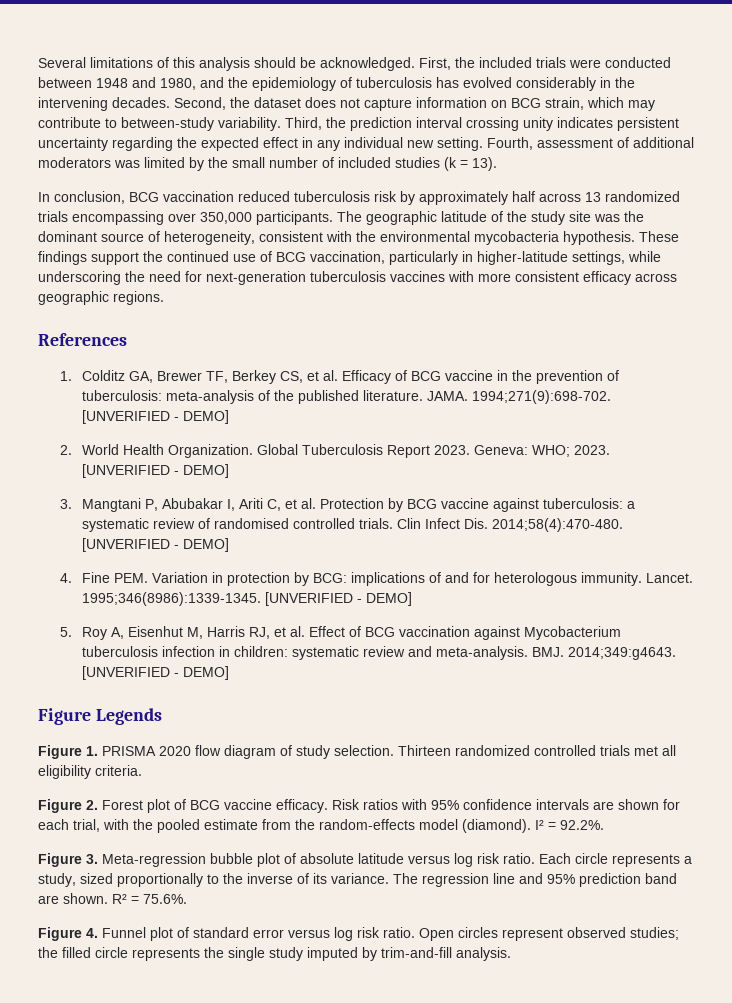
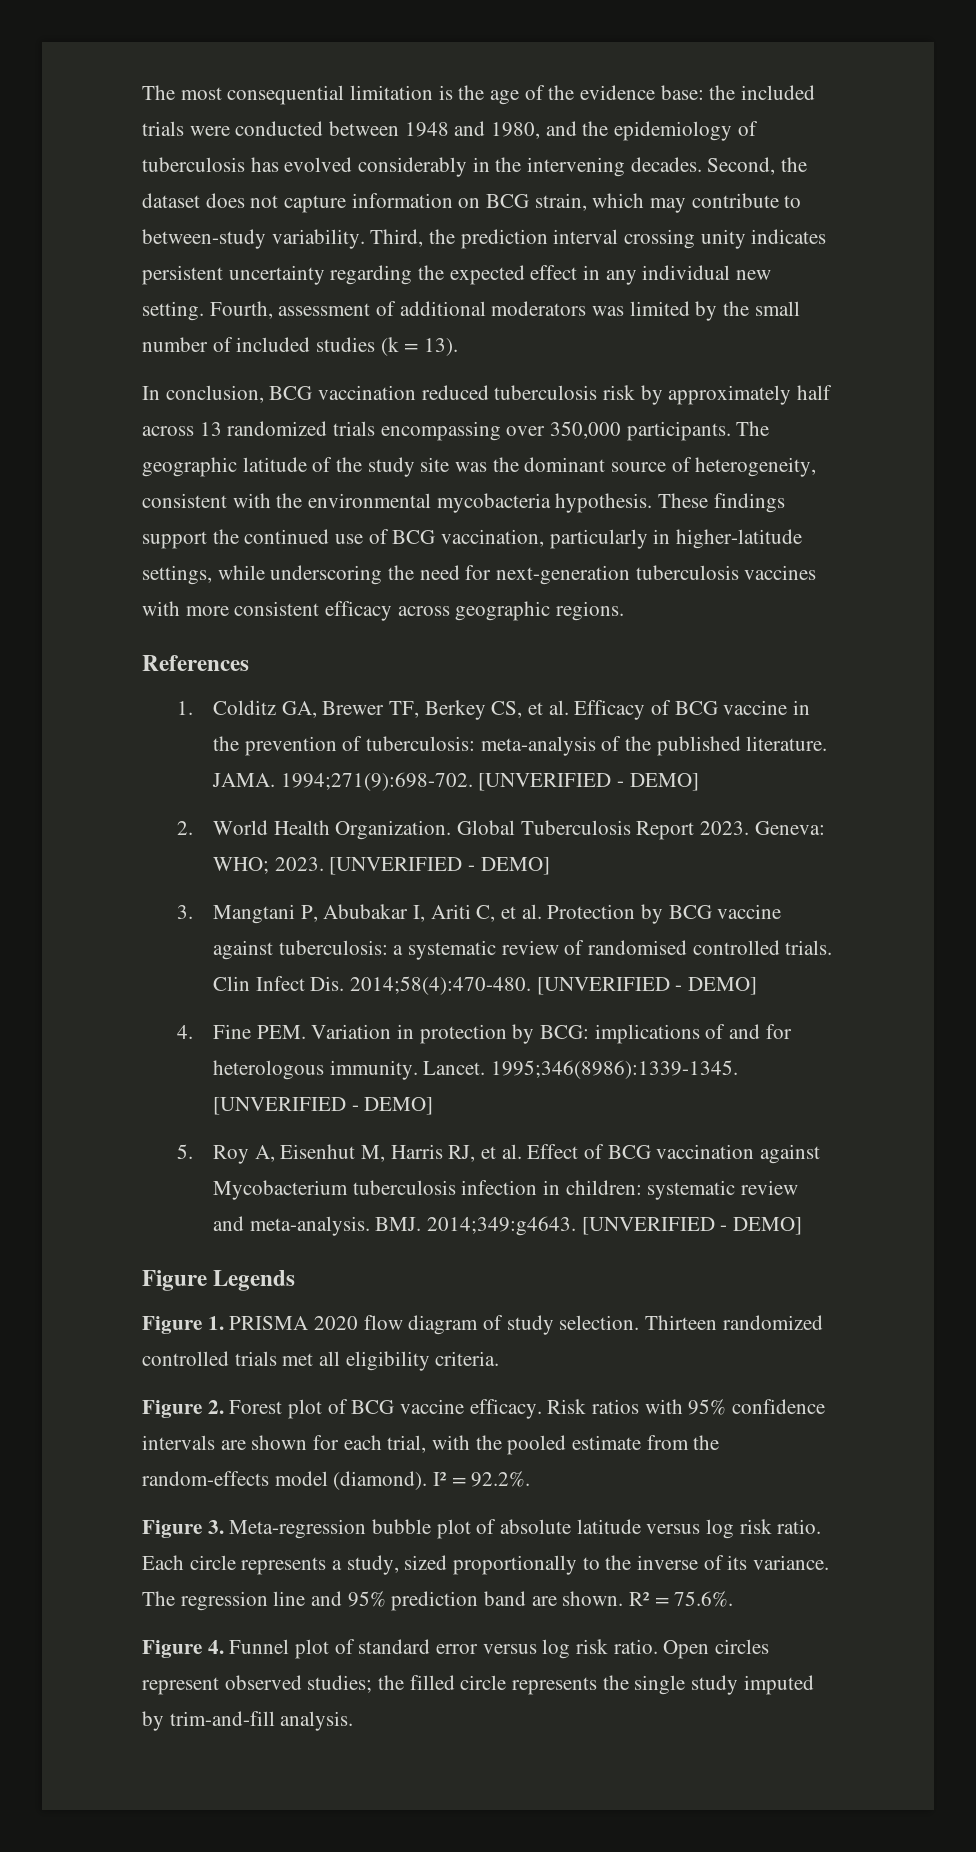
[38,57,451,71] Several limitations of this analysis should be acknowledged. First, -> [142,85,704,105] The most consequential limitation is the age of the evidence base:

